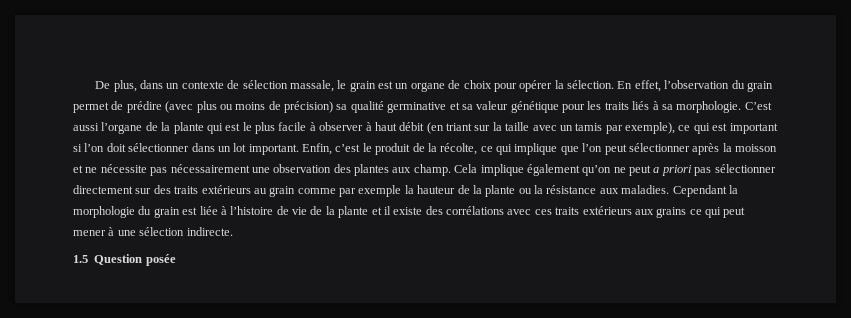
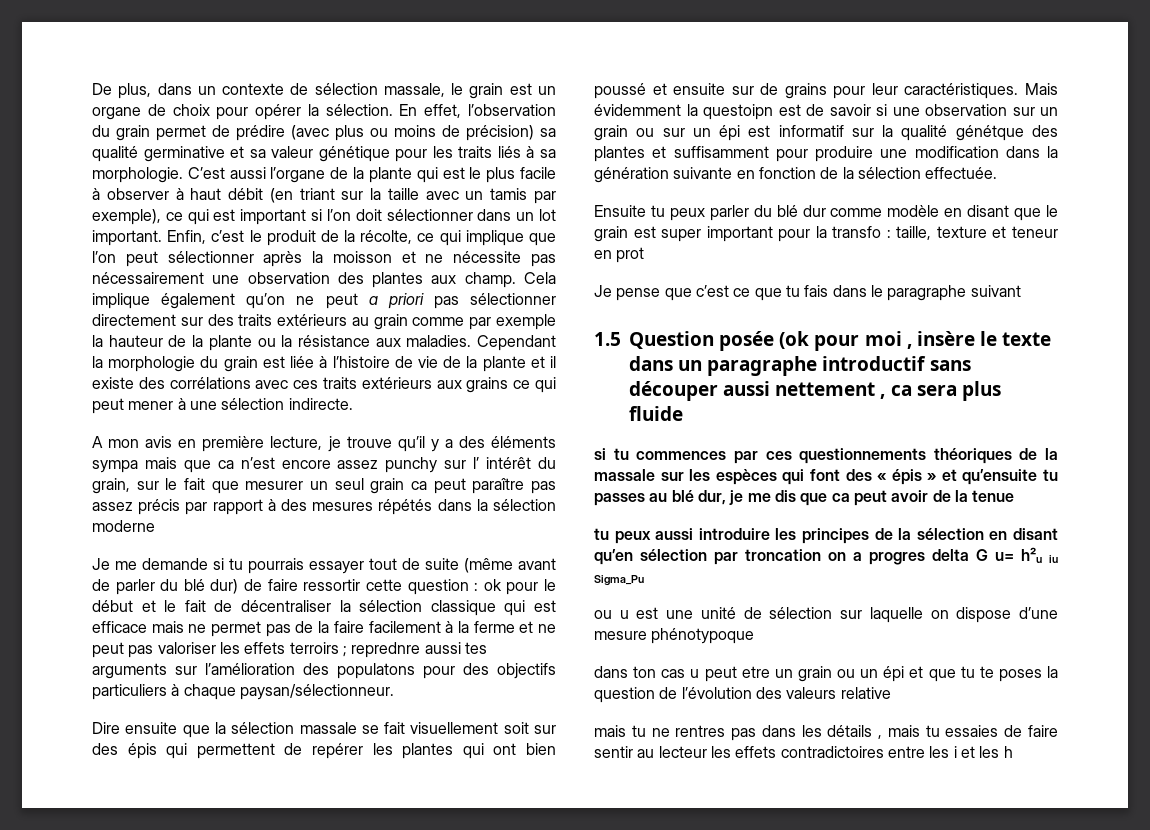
[73,254,176,266] 1.5 Question posée -> [92,436,556,452] [92,457,557,473] [92,478,556,494] [92,499,556,515] [92,520,155,532] [92,558,556,574] [92,579,557,595] [92,600,557,616] [92,621,556,637] [92,642,487,658] [92,663,556,679] [92,684,394,700] [92,722,556,738] [92,743,557,759] [594,83,1058,99] [594,104,1058,120] [594,125,1058,141] [594,146,1058,162] [594,167,998,183] [594,205,1058,221] [594,226,1058,242] [594,247,645,263] [594,285,1021,301] [594,331,1052,351] [629,356,971,376] [629,381,1001,401] [629,406,683,421] [594,448,1058,464] [594,469,1058,485] [594,490,1015,506] [594,528,1058,544] [594,547,1058,565] [594,575,644,586] [594,607,1058,623] [594,628,755,644] [594,666,1058,682] [594,687,891,703] [594,725,1058,741] [594,746,1013,758] A mon avis en première lecture, je trouve qu’il y a des éléments sympa mais que ca n’est encore assez punchy sur l’ intérêt du grain, sur le fait que mesurer un seul grain ca peut paraître pas assez précis par rapport à des mesures répétés dans la sélection moderne // Je me demande si tu pourrais essayer tout de suite (même avant de parler du blé dur) de faire ressortir cette question : ok pour le début et le fait de décentraliser la sélection classique qui est efficace mais ne permet pas de la faire facilement à la ferme et ne peut pas valoriser les effets terroirs ; reprednre aussi tes arguments sur l’amélioration des populatons pour des objectifs particuliers à chaque paysan/sélectionneur. // Dire ensuite que la sélection massale se fait visuellement soit sur des épis qui permettent de repérer les plantes qui ont bien poussé et ensuite sur de grains pour leur caractéristiques. Mais évidemment la questoipn est de savoir si une observation sur un grain ou sur un épi est informatif sur la qualité génétque des plantes et suffisamment pour produire une modification dans la génération suivante en fonction de la sélection effectuée. // Ensuite tu peux parler du blé dur comme modèle en disant que le grain est super important pour la transfo : taille, texture et teneur en prot // Je pense que c’est ce que tu fais dans le paragraphe suivant // 1.5 Question posée (ok pour moi , insère le texte dans un paragraphe introductif sans découper aussi nettement , ca sera plus fluide // si tu commences par ces questionnements théoriques de la massale sur les espèces qui font des « épis » et qu’ensuite tu passes au blé dur, je me dis que ca peut avoir de la tenue // tu peux aussi introduire les principes de la sélection en disant qu’en sélection par troncation on a progres delta G u= h²u iu Sigma_Pu // ou u est une unité de sélection sur laquelle on dispose d’une mesure phénotypoque // dans ton cas u peut etre un grain ou un épi et que tu te poses la question de l’évolution des valeurs relative // mais tu ne rentres pas dans les détails , mais tu essaies de faire sentir au lecteur les effets contradictoires entre les i et les h

